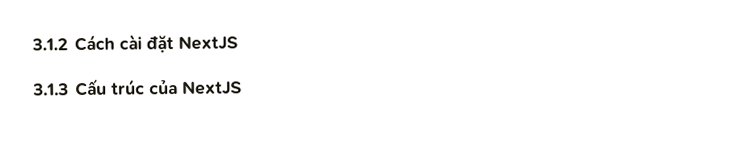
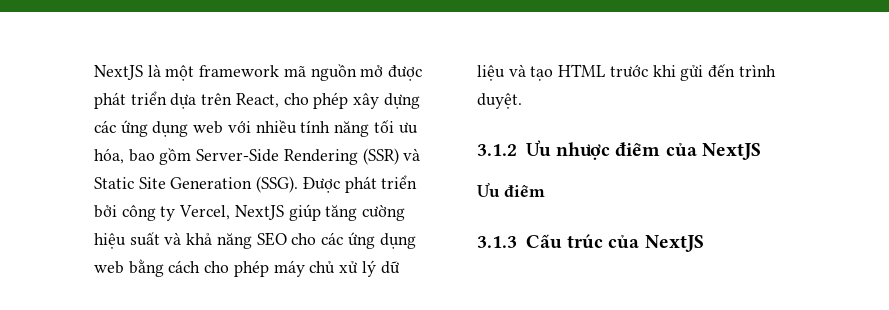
[31,34,239,54] 3.1.2 Cách cài đặt NextJS -> [94,64,423,81] [94,91,420,109] [94,120,418,137] [94,148,421,165] [94,175,418,193] [94,204,406,221] [94,232,416,249] [94,259,400,277] [477,64,776,81] [477,93,522,109] [477,140,761,160] [477,183,545,197] NextJS là một framework mã nguồn mở được phát triển dựa trên React, cho phép xây dựng các ứng dụng web với nhiều tính năng tối ưu hóa, bao gồm Server-Side Rendering (SSR) và Static Site Generation (SSG). Được phát triển bởi công ty Vercel, NextJS giúp tăng cường hiệu suất và khả năng SEO cho các ứng dụng web bằng cách cho phép máy chủ xử lý dữ liệu và tạo HTML trước khi gửi đến trình duyệt. // 3.1.2 Ưu nhược điểm của NextJS // Ưu điểm

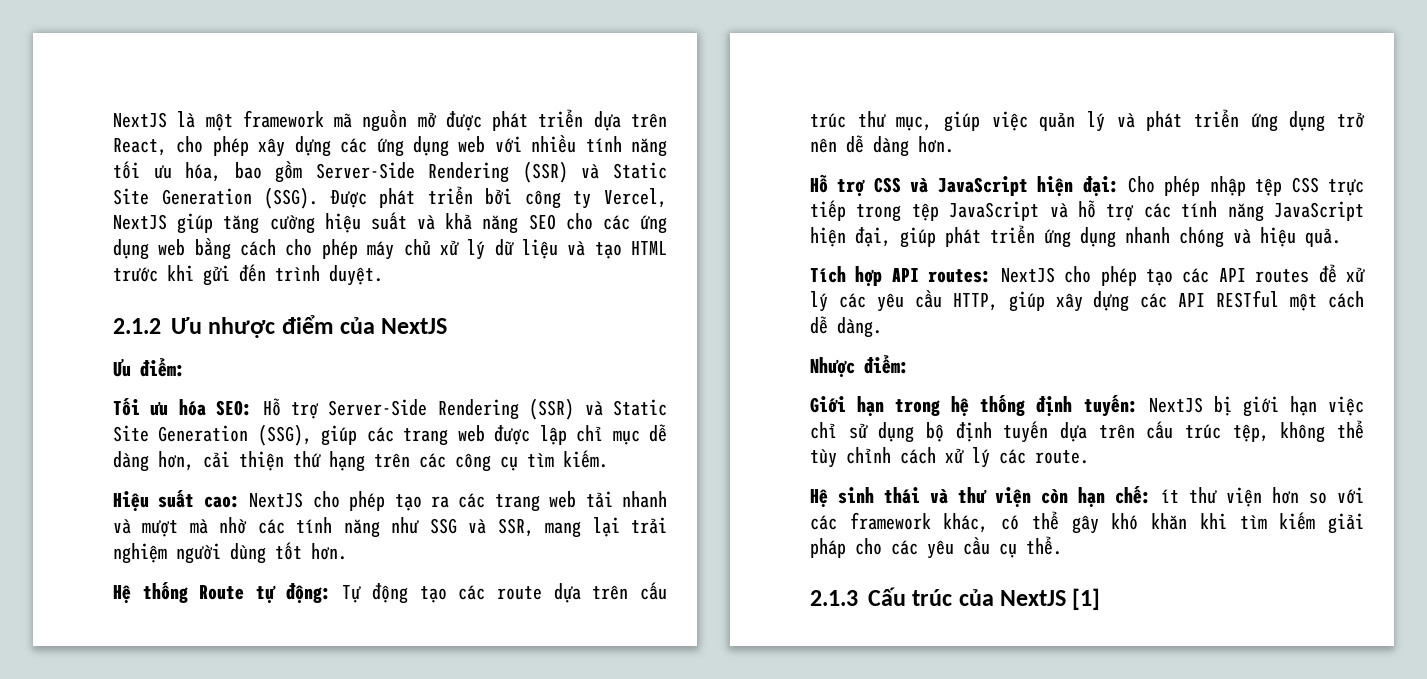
[477,144,517,156] 3.1.2 -> [113,318,161,334] 2.1.2
[503,185,545,197] [477,236,517,248] điểm // 3.1.3 -> [140,358,185,377] [113,398,667,420] [113,424,667,446] [113,450,608,472] [113,490,668,512] [113,517,667,538] [113,542,347,564] [113,582,667,604] [810,109,1365,132] [810,135,954,157] [810,174,1364,197] [810,200,1364,222] [810,225,1341,248] [810,264,1365,287] [810,290,1364,312] [810,316,882,338] [810,355,909,378] [810,395,1364,417] [810,420,1364,443] [810,447,1089,468] [810,486,1364,508] [810,511,1364,534] [810,536,1062,559] [810,590,858,606] điểm: // Tối ưu hóa SEO: Hỗ trợ Server-Side Rendering (SSR) và Static Site Generation (SSG), giúp các trang web được lập chỉ mục dễ dàng hơn, cải thiện thứ hạng trên các công cụ tìm kiếm. // Hiệu suất cao: NextJS cho phép tạo ra các trang web tải nhanh và mượt mà nhờ các tính năng như SSG và SSR, mang lại trải nghiệm người dùng tốt hơn. // Hệ thống Route tự động: Tự động tạo các route dựa trên cấu trúc thư mục, giúp việc quản lý và phát triển ứng dụng trở nên dễ dàng hơn. // Hỗ trợ CSS và JavaScript hiện đại: Cho phép nhập tệp CSS trực tiếp trong tệp JavaScript và hỗ trợ các tính năng JavaScript hiện đại, giúp phát triển ứng dụng nhanh chóng và hiệu quả. // Tích hợp API routes: NextJS cho phép tạo các API routes để xử lý các yêu cầu HTTP, giúp xây dựng các API RESTful một cách dễ dàng. // Nhược điểm: // Giới hạn trong hệ thống định tuyến: NextJS bị giới hạn việc chỉ sử dụng bộ định tuyến dựa trên cấu trúc tệp, không thể tùy chỉnh cách xử lý các route. // Hệ sinh thái và thư viện còn hạn chế: ít thư viện hơn so với các framework khác, có thể gây khó khăn khi tìm kiếm giải pháp cho các yêu cầu cụ thể. // 2.1.3
(704, 243) none -> [1072,588,1101,610] [1]

